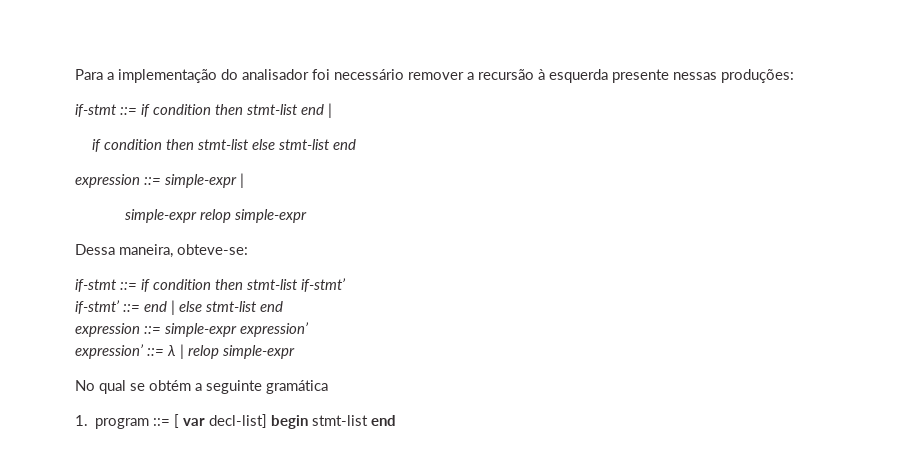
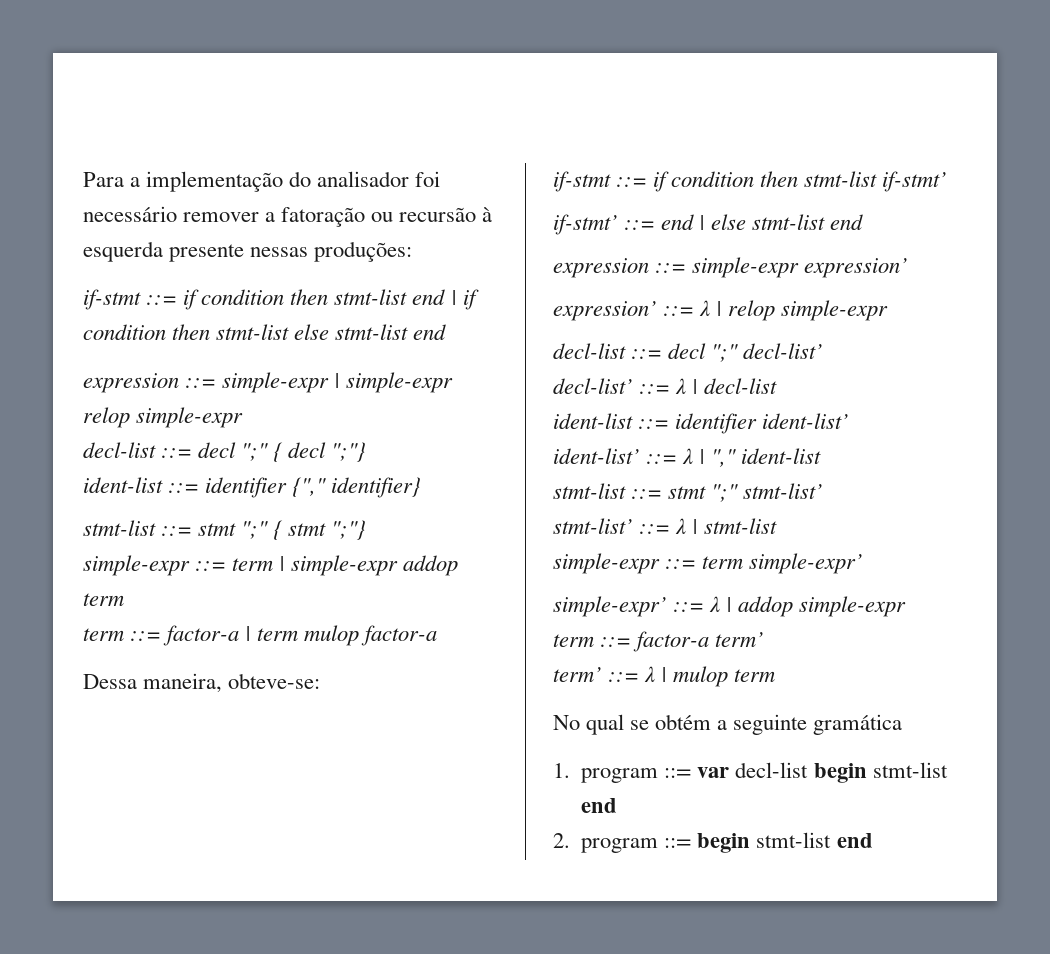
(474, 76) none -> [281,207,394,227] fatoração ou
(332, 110) // -> (457, 297) none
(244, 180) // -> (341, 380) none
(307, 216) none -> [83,442,367,462] [83,477,422,498] [83,520,367,540] [83,555,459,576] [83,593,124,606] [83,625,438,646] // decl-list ::= decl ";" { decl ";"} // ident-list ::= identifier {"," identifier} // stmt-list ::= stmt ";" { stmt ";"} // simple-expr ::= term | simple-expr addop term // term ::= factor-a | term mulop factor-a
(295, 352) none -> [553,343,824,362] [553,378,778,394] [553,413,850,434] [553,448,822,467] [553,483,824,502] [553,518,778,534] [553,553,864,574] [553,596,907,617] [553,631,765,652] [553,666,776,687] // decl-list ::= decl ";" decl-list’ // decl-list’ ::= λ | decl-list // ident-list ::= identifier ident-list’ // ident-list’ ::= λ | "," ident-list // stmt-list ::= stmt ";" stmt-list’ // stmt-list’ ::= λ | stmt-list // simple-expr ::= term simple-expr’ // simple-expr’ ::= λ | addop simple-expr // term ::= factor-a term’ // term’ ::= λ | mulop term
[174,414,397,429] [ var decl-list] begin stmt-list end -> [697,762,948,783] [581,798,618,813] [553,832,873,853] var decl-list begin stmt-list end // 2. program ::= begin stmt-list end

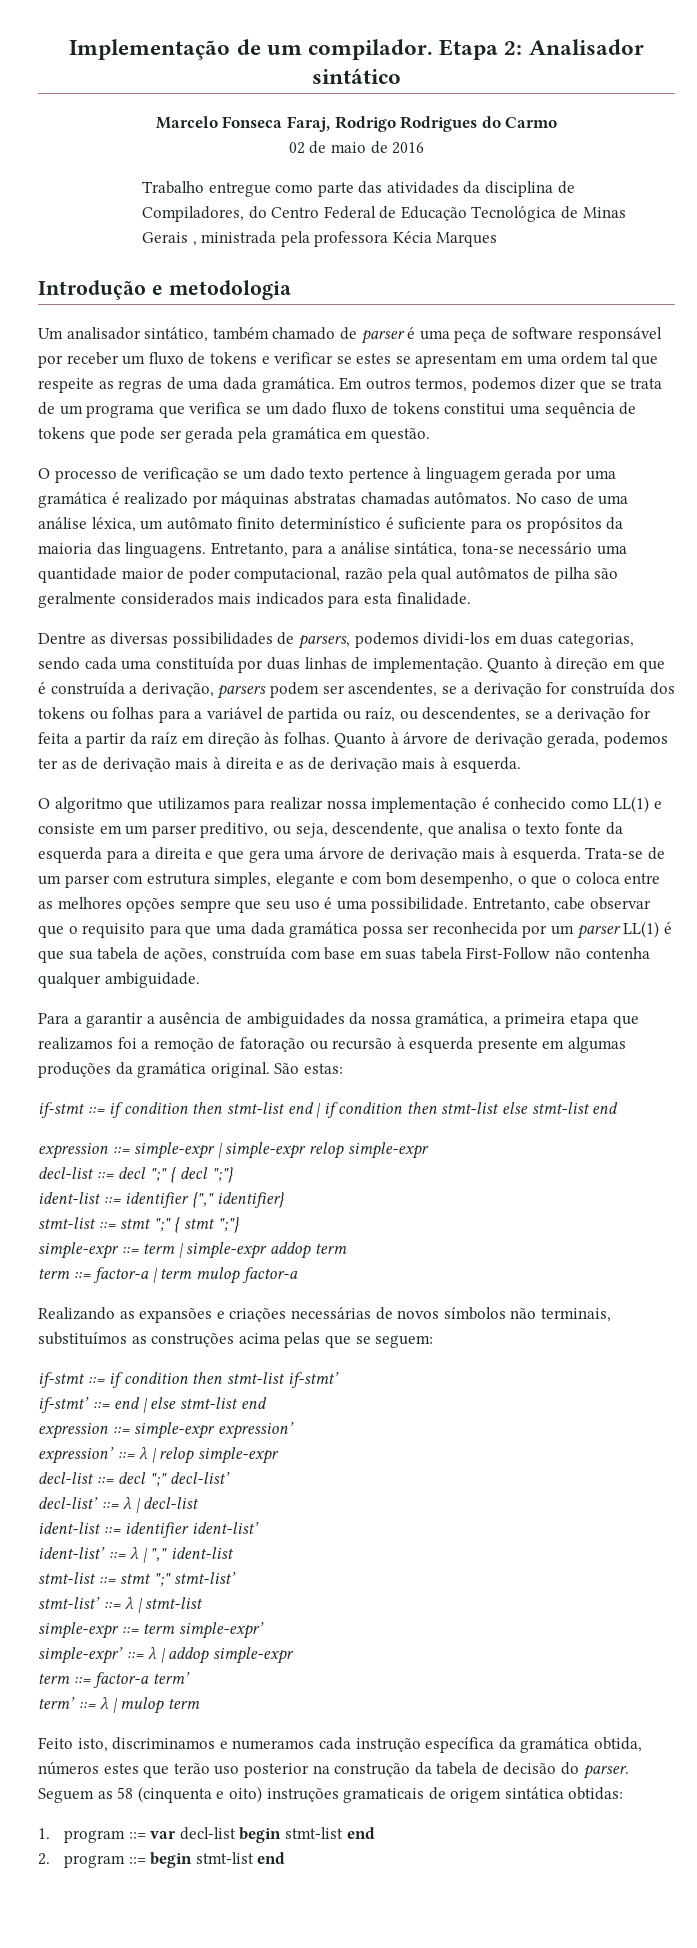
[83,171,441,192] [83,206,276,222] Para a implementação do analisador foi necessário remover a -> [69,39,644,60] [312,68,401,84] [155,116,558,132] [288,141,425,154] [141,181,575,197] [141,206,626,222] [141,231,498,247] [38,280,291,300] [38,327,663,344] [38,352,659,368] [38,377,663,393] [38,402,637,418] [38,427,430,443] [38,467,616,483] [38,492,629,508] [38,517,624,533] [38,542,627,558] [38,567,619,583] [38,592,471,608] [38,632,634,649] [38,657,665,673] [38,682,675,699] [38,707,651,723] [38,732,668,748] [38,757,521,773] [38,796,663,813] [38,822,623,838] [38,847,665,863] [38,872,661,888] [38,897,652,913] [38,921,672,939] [38,947,650,963] [38,972,200,988] [38,1012,639,1028] [38,1037,236,1052] Implementação de um compilador. Etapa 2: Analisador sintático // Marcelo Fonseca Faraj, Rodrigo Rodrigues do Carmo // 02 de maio de 2016 // Trabalho entregue como parte das atividades da disciplina de Compiladores, do Centro Federal de Educação Tecnológica de Minas Gerais , ministrada pela professora Kécia Marques // Introdução e metodologia // Um analisador sintático, também chamado de parser é uma peça de software responsável por receber um fluxo de tokens e verificar se estes se apresentam em uma ordem tal que respeite as regras de uma dada gramática. Em outros termos, podemos dizer que se trata de um programa que verifica se um dado fluxo de tokens constitui uma sequência de tokens que pode ser gerada pela gramática em questão. // O processo de verificação se um dado texto pertence à linguagem gerada por uma gramática é realizado por máquinas abstratas chamadas autômatos. No caso de uma análise léxica, um autômato finito determinístico é suficiente para os propósitos da maioria das linguagens. Entretanto, para a análise sintática, tona-se necessário uma quantidade maior de poder computacional, razão pela qual autômatos de pilha são geralmente considerados mais indicados para esta finalidade. // Dentre as diversas possibilidades de parsers, podemos dividi-los em duas categorias, sendo cada uma constituída por duas linhas de implementação. Quanto à direção em que é construída a derivação, parsers podem ser ascendentes, se a derivação for construída dos tokens ou folhas para a variável de partida ou raíz, ou descendentes, se a derivação for feita a partir da raíz em direção às folhas. Quanto à árvore de derivação gerada, podemos ter as de derivação mais à direita e as de derivação mais à esquerda. // O algoritmo que utilizamos para realizar nossa implementação é conhecido como LL(1) e consiste em um parser preditivo, ou seja, descendente, que analisa o texto fonte da esquerda para a direita e que gera uma árvore de derivação mais à esquerda. Trata-se de um parser com estrutura simples, elegante e com bom desempenho, o que o coloca entre as melhores opções sempre que seu uso é uma possibilidade. Entretanto, cabe observar que o requisito para que uma dada gramática possa ser reconhecida por um parser LL(1) é que sua tabela de ações, construída com base em suas tabela First-Follow não contenha qualquer ambiguidade. // Para a garantir a ausência de ambiguidades da nossa gramática, a primeira etapa que realizamos foi a remoção de
[250,241,413,262] nessas produções: -> [542,1037,627,1053] [38,1062,343,1078] em algumas produções da gramática original. São estas:
[83,673,321,693] Dessa maneira, obteve-se: -> [38,1307,611,1323] [38,1332,434,1348] Realizando as expansões e criações necessárias de novos símbolos não terminais, substituímos as construções acima pelas que se seguem:
[553,714,903,735] No qual se obtém a seguinte gramática -> [38,1737,642,1753] [38,1761,629,1779] [38,1786,624,1803] Feito isto, discriminamos e numeramos cada instrução específica da gramática obtida, números estes que terão uso posterior na construção da tabela de decisão do parser. Seguem as 58 (cinquenta e oito) instruções gramaticais de origem sintática obtidas:

